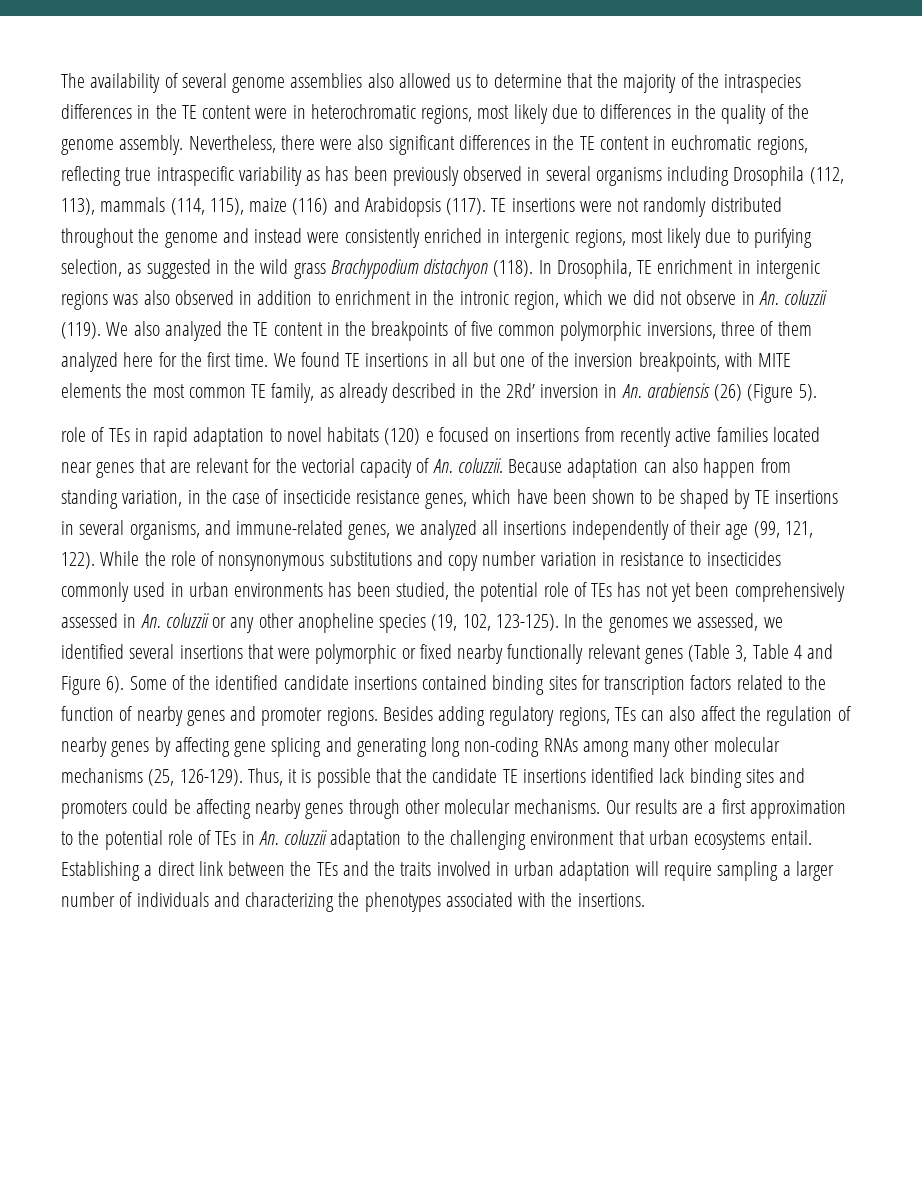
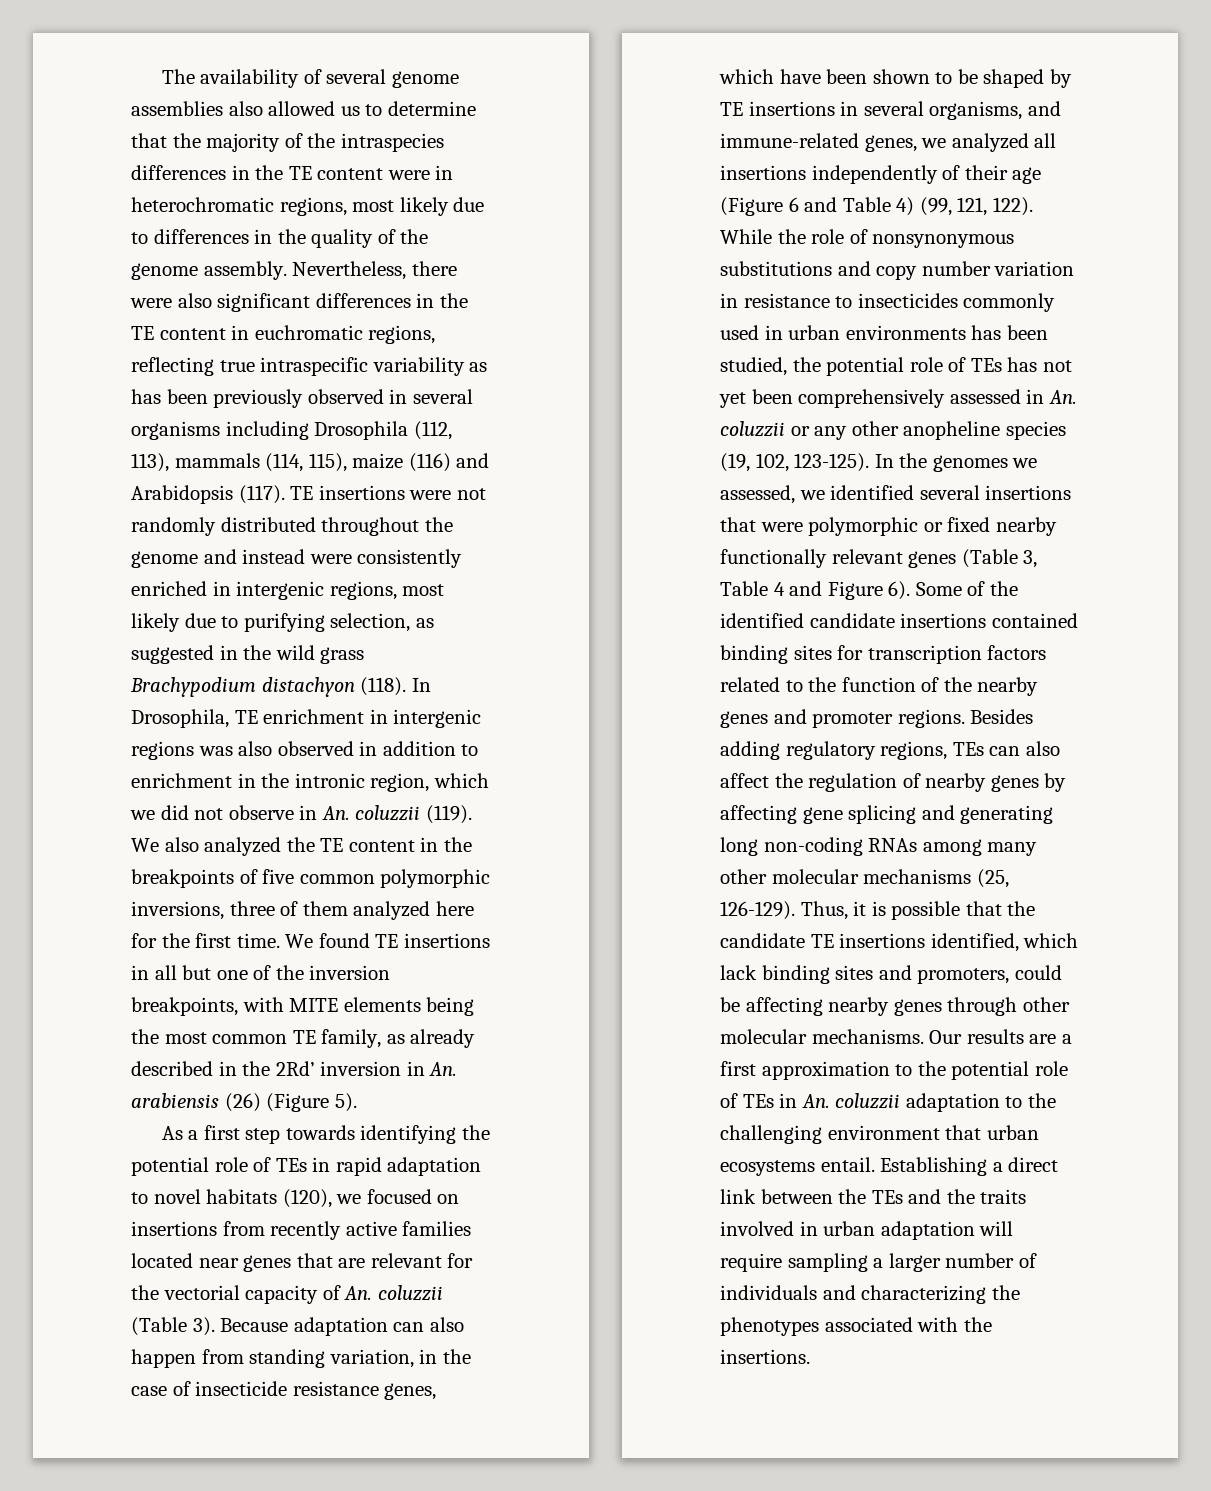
(121, 390) none -> [426,997,475,1016] being
(817, 392) none -> [161,1125,490,1144] [131,1157,209,1176] As a first step towards identifying the potential
[384,428,434,445] (120) e -> [282,1189,362,1208] (120), we
[457,458,503,473] coluzzii. -> [377,1285,443,1301] [131,1317,215,1336] coluzzii (Table 3).
(749, 532) none -> [720,197,915,216] (Figure 6 and Table 4)
(133, 713) none -> [943,677,972,692] the
[591,768,655,783] identified -> [930,933,1079,952] identified, which
[61,800,127,819] promoters -> [917,968,1010,984] promoters,

